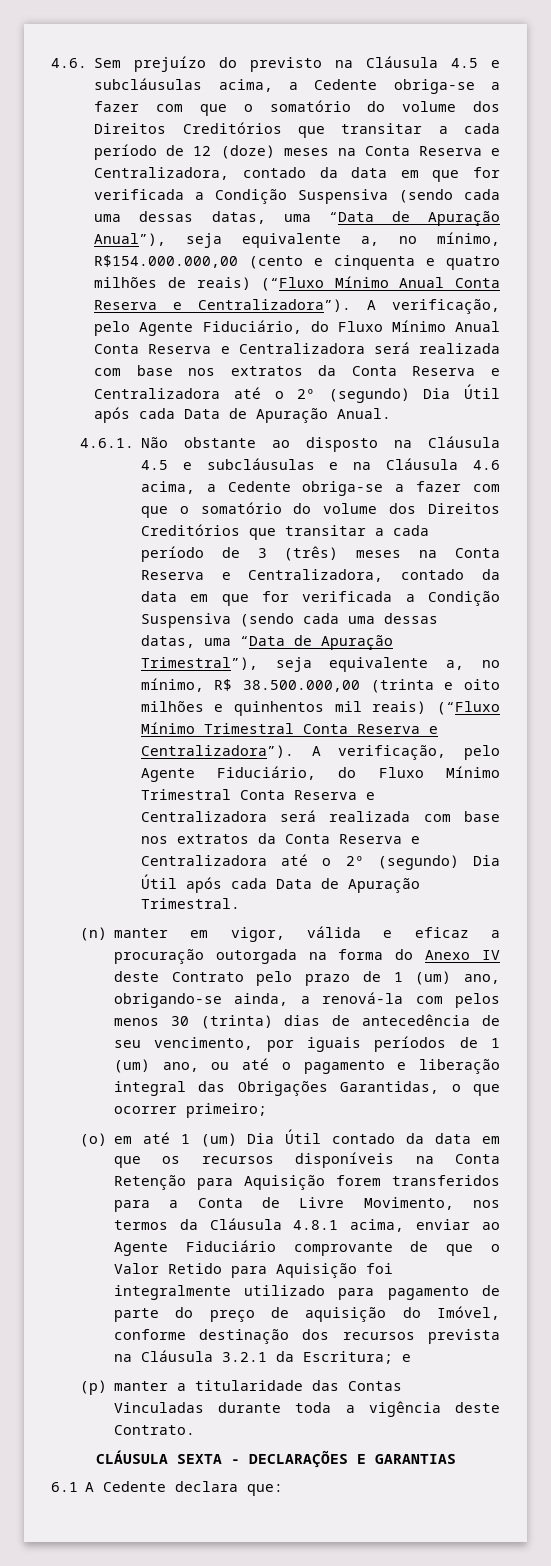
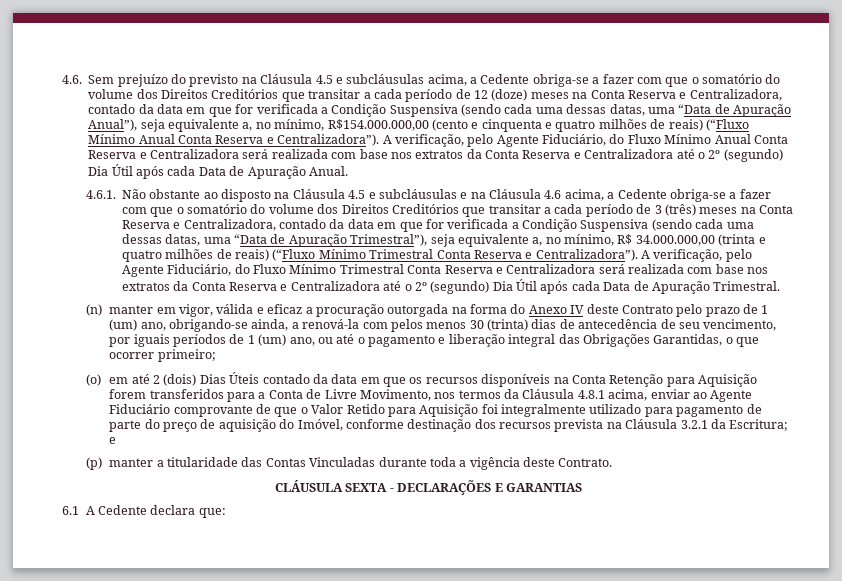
[243,680,361,692] 38.500.000,00 -> [635,235,715,246] 34.000.000,00
[464,679,501,690] [140,701,362,716] oito milhões e quinhentos mil -> [121,249,232,262] quatro milhões de
[180,1129,322,1147] 1 (um) Dia Útil -> [153,372,260,386] 2 (dois) Dias Úteis

